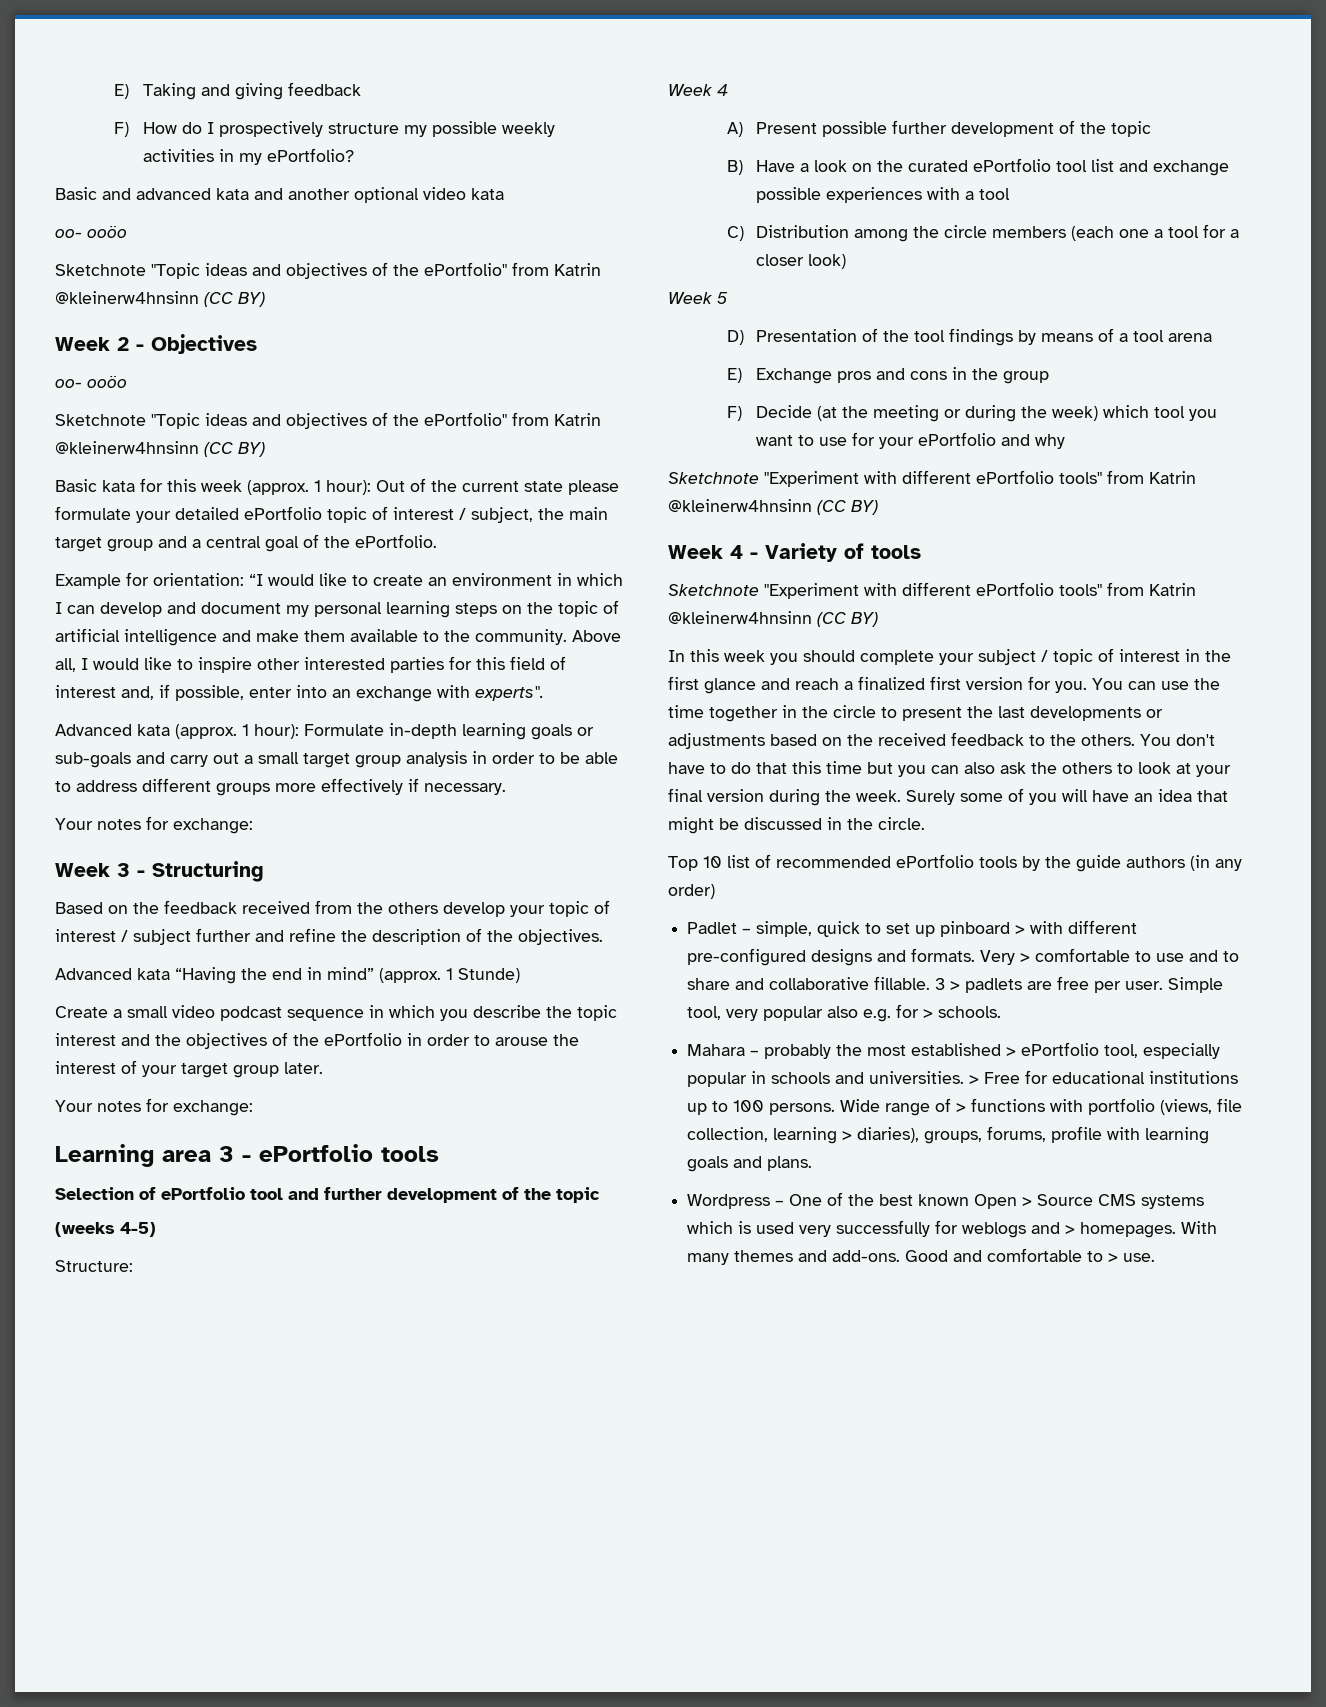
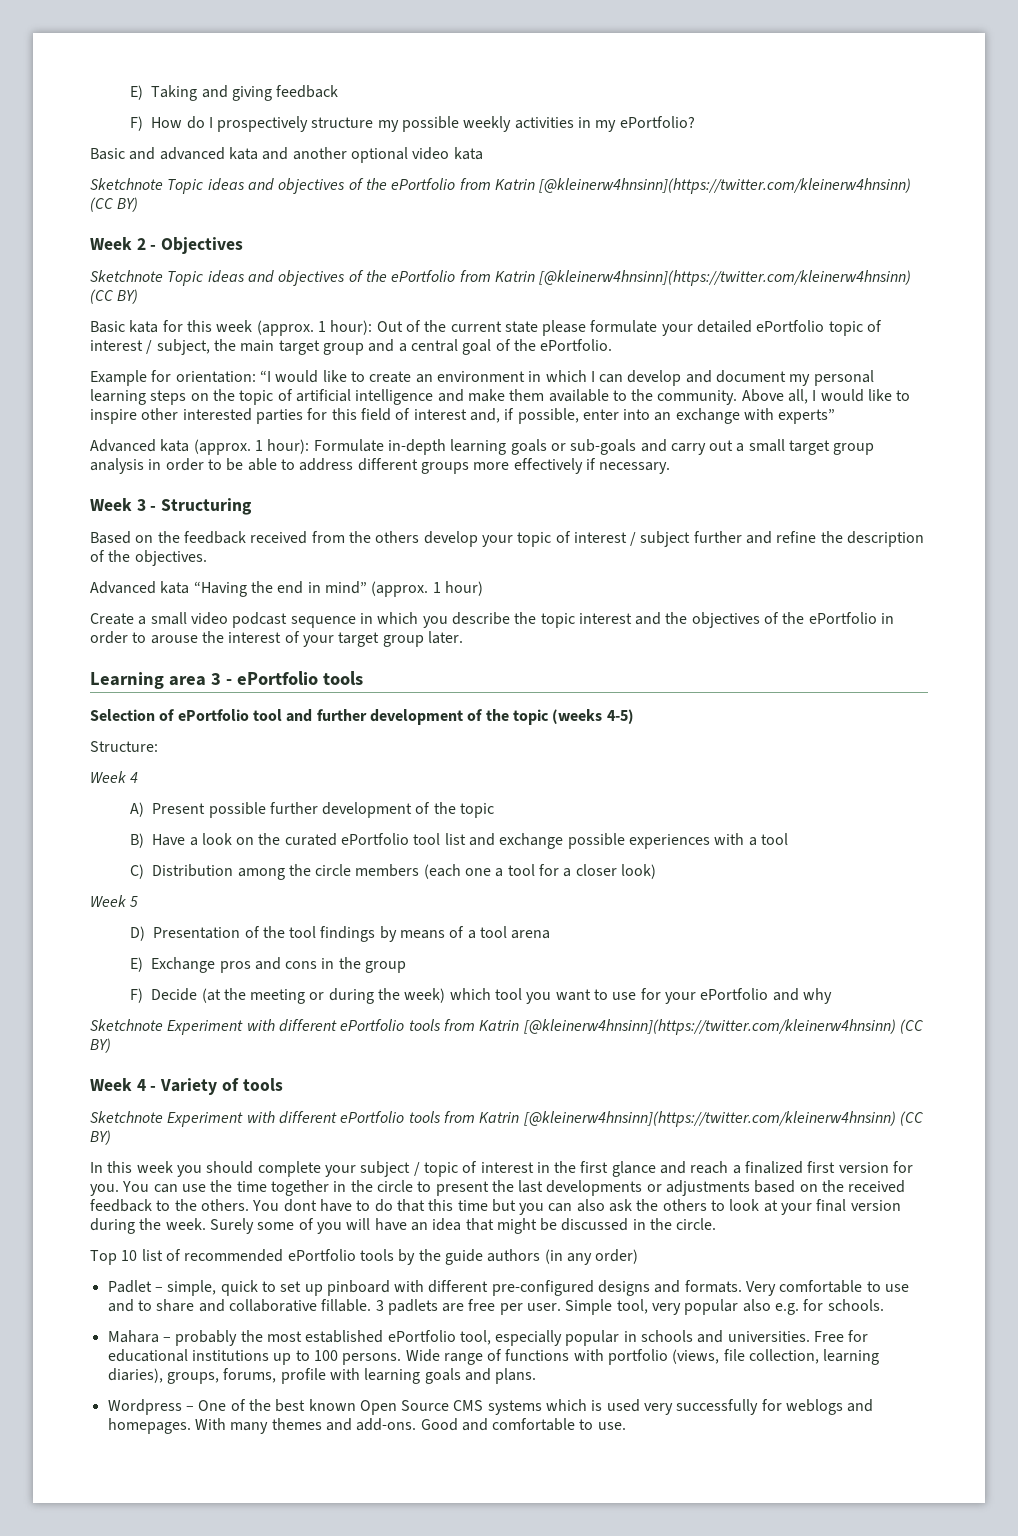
[55,225,127,238] [55,262,601,279] [55,291,199,304] // oo- ooöo // Sketchnote "Topic ideas and objectives of the ePortfolio" from Katrin @kleinerw4hnsinn -> [90,178,912,194] // Sketchnote Topic ideas and objectives of the ePortfolio from Katrin [@kleinerw4hnsinn](https://twitter.com/kleinerw4hnsinn)
[55,375,127,388] [55,412,601,429] [55,441,199,454] // oo- ooöo // Sketchnote "Topic ideas and objectives of the ePortfolio" from Katrin @kleinerw4hnsinn -> [90,270,912,286] // Sketchnote Topic ideas and objectives of the ePortfolio from Katrin [@kleinerw4hnsinn](https://twitter.com/kleinerw4hnsinn)
[475,686,544,701] experts". -> [778,409,836,424] experts”
[55,816,253,834] // Your notes for exchange: -> (671, 468) none
[458,968,520,983] Stunde) -> [444,581,483,596] hour)
[55,1098,253,1116] // Your notes for exchange: -> (463, 637) none
(600, 1195) // -> (549, 717) none
[764,470,1196,487] [668,499,812,512] "Experiment with different ePortfolio tools" from Katrin @kleinerw4hnsinn -> [167,1019,896,1035] Experiment with different ePortfolio tools from Katrin [@kleinerw4hnsinn](https://twitter.com/kleinerw4hnsinn)
[764,582,1196,599] [668,611,812,624] "Experiment with different ePortfolio tools" from Katrin @kleinerw4hnsinn -> [167,1111,896,1127] Experiment with different ePortfolio tools from Katrin [@kleinerw4hnsinn](https://twitter.com/kleinerw4hnsinn)
[1176,734,1215,746] don't -> [283,1199,317,1212] dont
[1015,925,1026,934] > -> (390, 1288) none
[1020,953,1031,962] > -> (777, 1288) none
[950,981,961,990] > -> (384, 1305) none
[923,1009,934,1018] > -> (824, 1305) none
[1006,1047,1017,1056] > -> (384, 1336) none
[969,1075,980,1084] > -> (810, 1336) none
[956,1103,967,1112] > -> (503, 1355) none
[842,1131,853,1140] > -> (880, 1357) none
[1022,1197,1033,1206] > -> (397, 1407) none
[1065,1225,1076,1234] > -> (874, 1405) none
[1108,1253,1119,1262] > -> (594, 1424) none

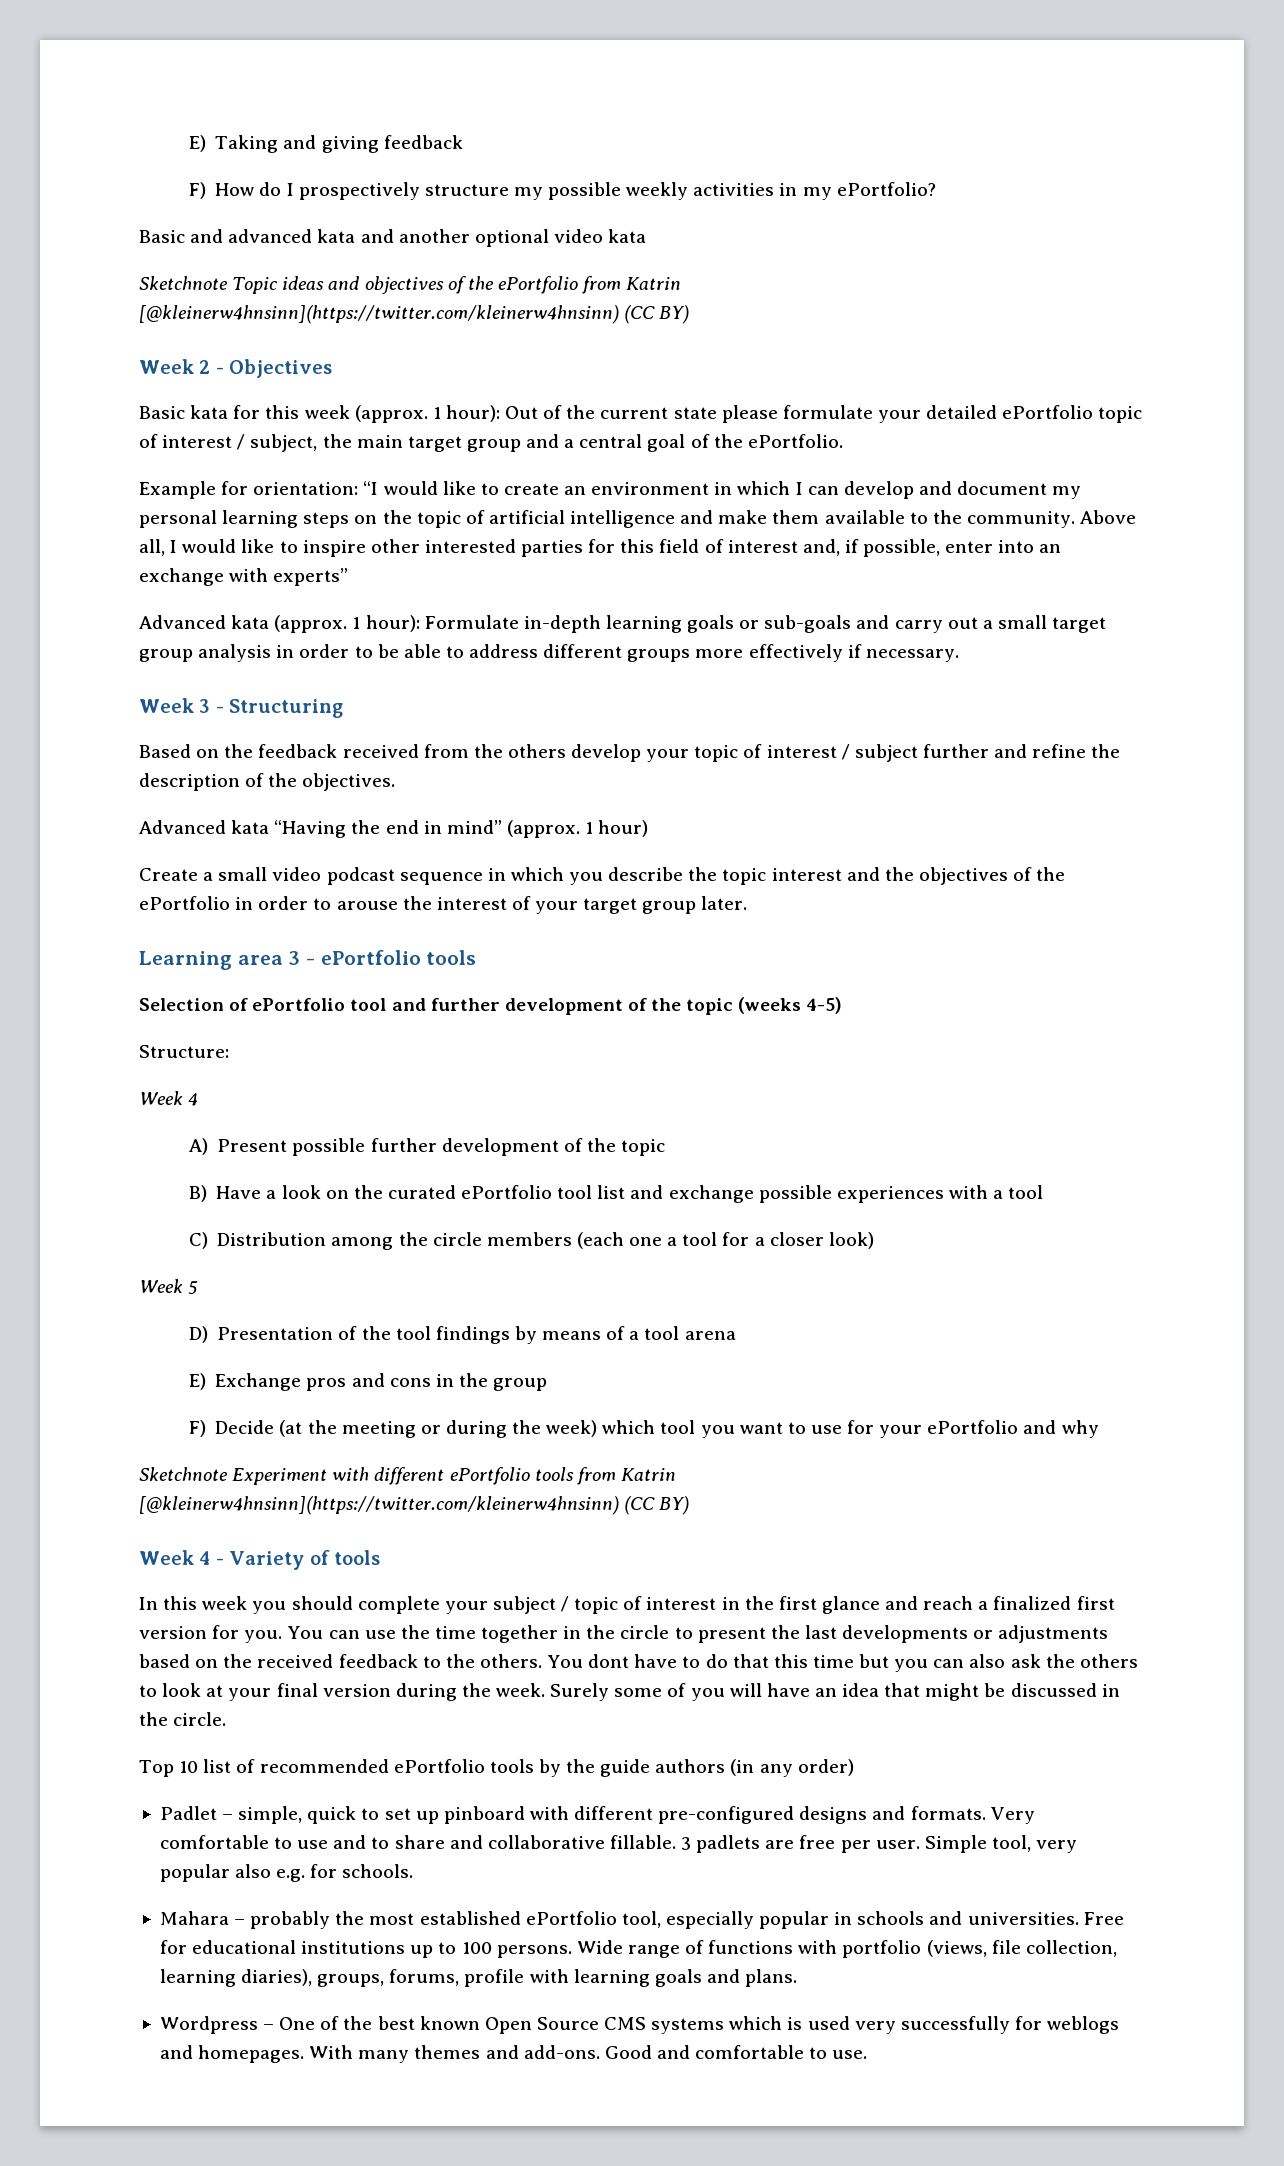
[90,270,912,286] [90,289,139,304] // Sketchnote Topic ideas and objectives of the ePortfolio from Katrin [@kleinerw4hnsinn](https://twitter.com/kleinerw4hnsinn) (CC BY) -> (333, 368) none
[90,1111,923,1127] [90,1130,111,1145] // Sketchnote Experiment with different ePortfolio tools from Katrin [@kleinerw4hnsinn](https://twitter.com/kleinerw4hnsinn) (CC BY) -> (380, 1557) none

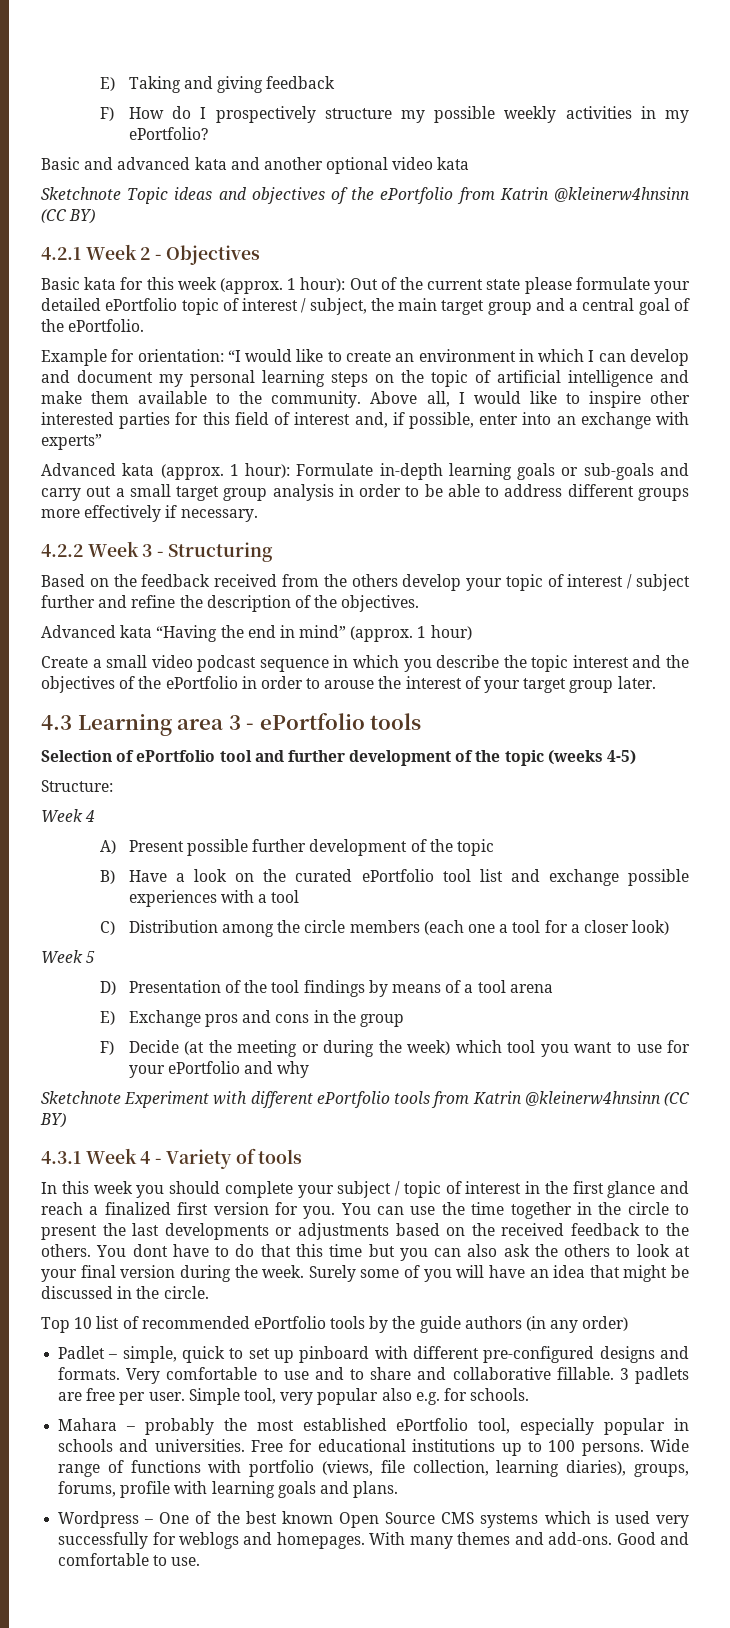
[139,305,690,324] [@kleinerw4hnsinn](https://twitter.com/kleinerw4hnsinn) (CC BY) // -> [553,187,690,202] [41,209,96,224] [41,247,81,260] @kleinerw4hnsinn (CC BY) // 4.2.1
(959, 655) none -> [41,544,83,557] 4.2.2
(748, 903) none -> [41,715,72,730] 4.3
[139,1496,690,1515] [@kleinerw4hnsinn](https://twitter.com/kleinerw4hnsinn) (CC BY) // -> [524,1091,690,1106] [40,1113,66,1128] [41,1151,81,1164] @kleinerw4hnsinn (CC BY) // 4.3.1

